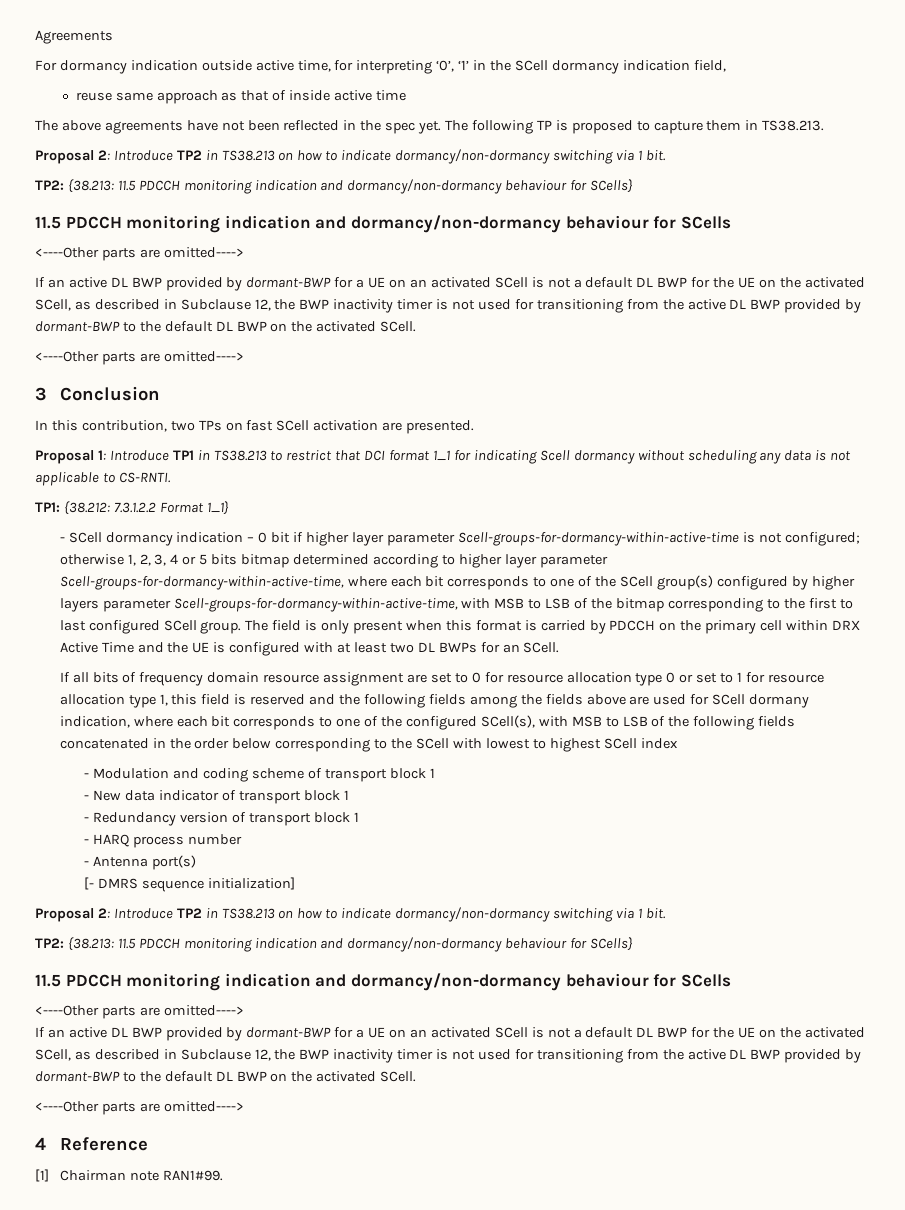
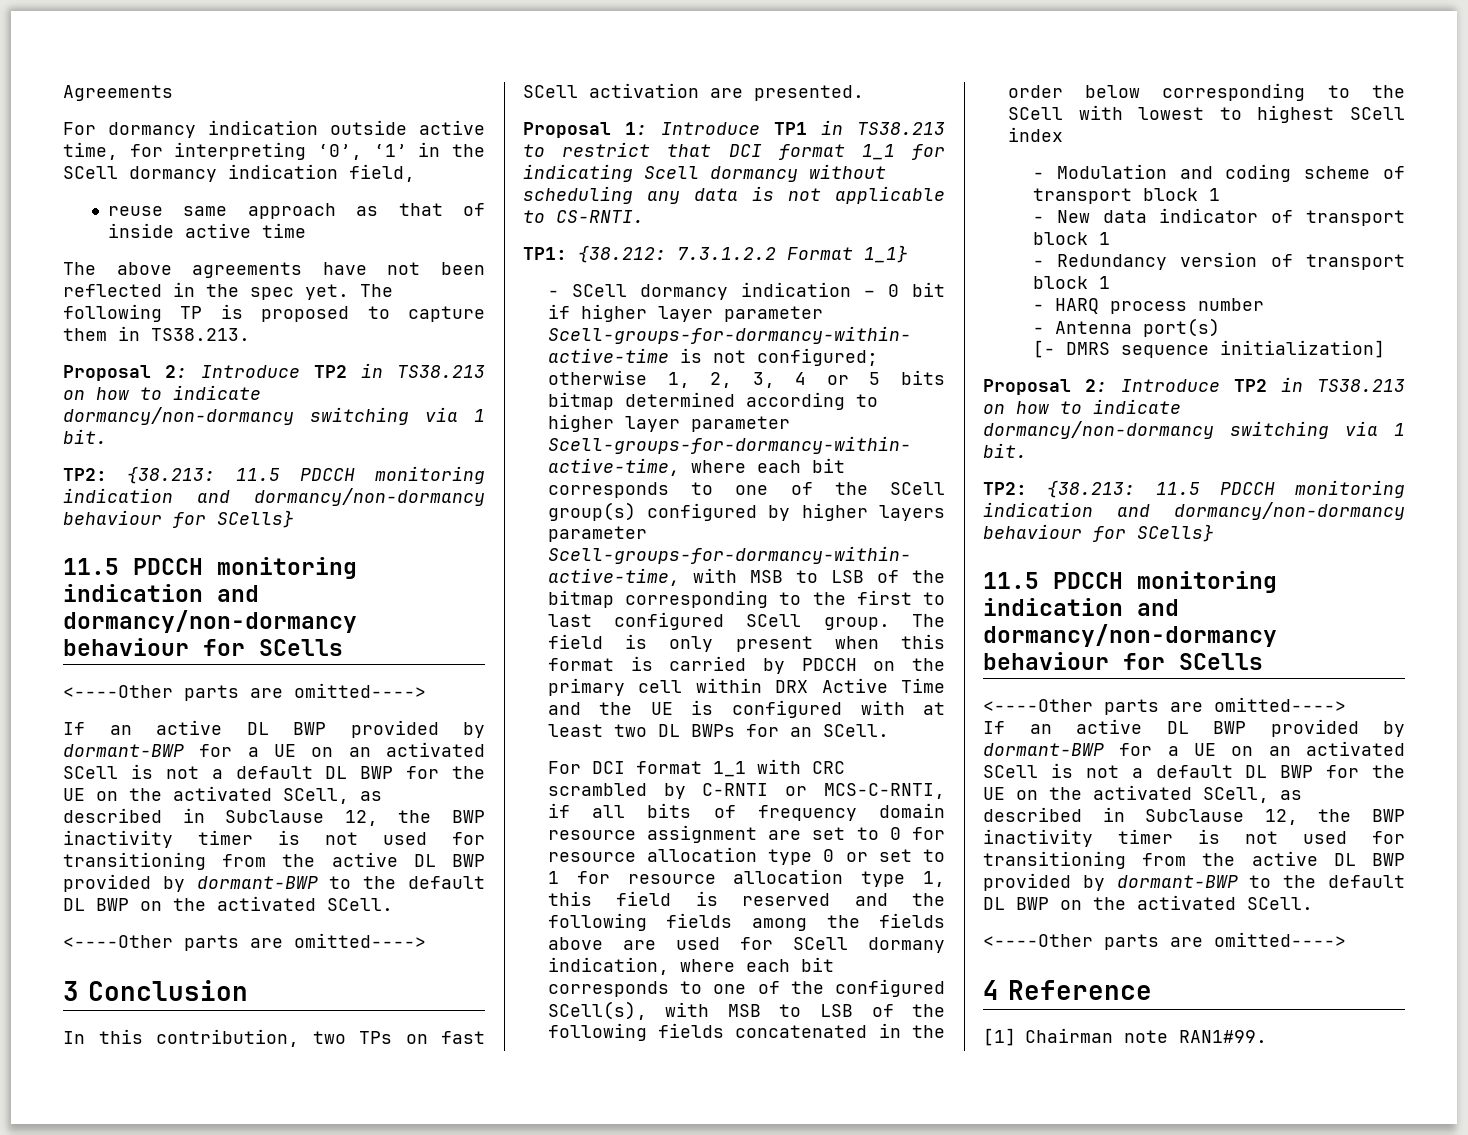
[59,672,70,682] If -> [547,759,845,777] [547,783,945,799] [547,803,570,818] For DCI format 1_1 with CRC scrambled by C-RNTI or MCS-C-RNTI, if

